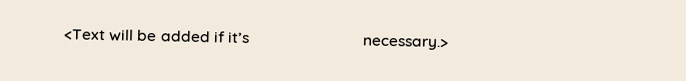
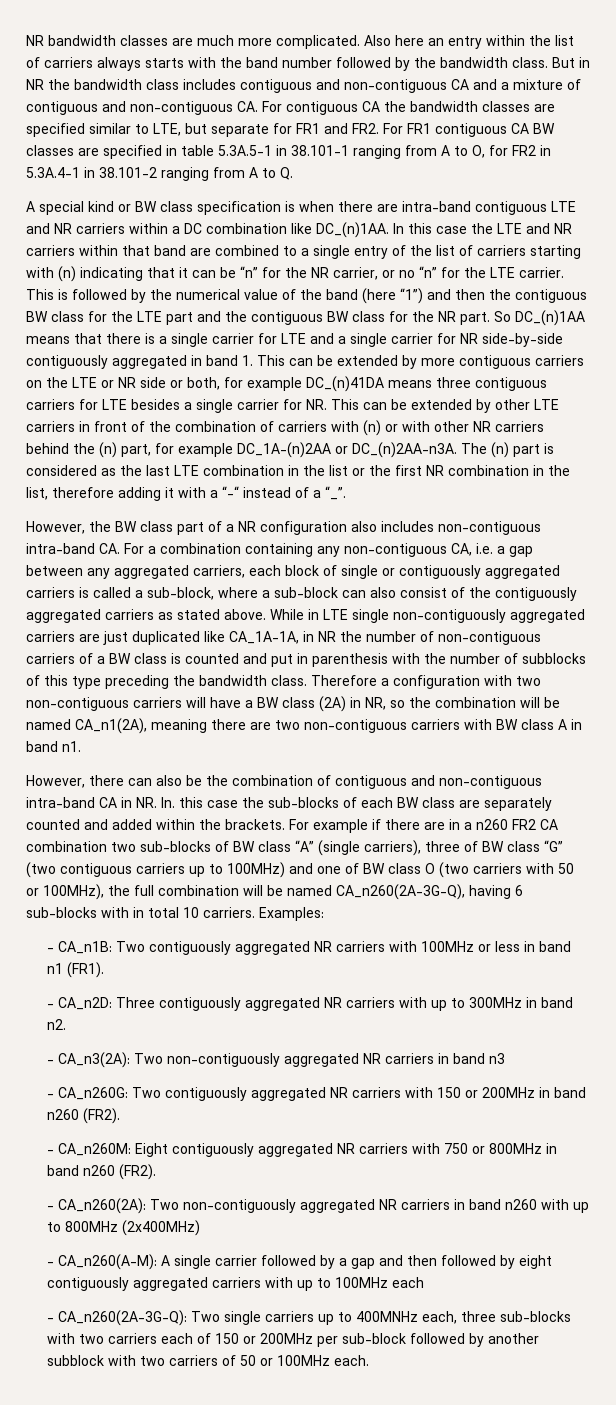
[63,29,449,51] <Text will be added if it’s necessary.> -> [26,35,574,49] [26,57,590,71] [26,79,581,93] [26,101,555,115] [26,123,555,137] [26,145,551,159] [26,167,293,181] [26,201,576,215] [26,222,572,238] [26,245,581,259] [26,266,564,282] [26,288,587,304] [26,310,585,326] [26,333,563,347] [26,355,584,369] [26,376,547,392] [26,399,559,413] [26,420,544,436] [26,442,554,458] [26,465,570,476] [26,486,346,501] [26,521,541,535] [26,543,533,557] [26,565,560,579] [26,587,577,601] [26,609,585,623] [26,631,541,645] [26,653,586,667] [26,675,541,689] [26,696,560,712] [26,718,582,734] [26,741,81,752] [26,775,542,789] [26,797,552,811] [26,819,558,833] [26,840,563,856] [26,862,574,878] [26,884,523,900] [26,907,324,921] [46,941,571,955] [46,962,104,978] [46,997,573,1011] [46,1019,66,1030] [46,1052,505,1068] [46,1087,586,1101] [46,1108,120,1124] [46,1143,557,1157] [46,1164,156,1180] [46,1198,589,1214] [46,1220,200,1236] [46,1254,552,1270] [46,1277,424,1291] [46,1310,571,1326] [46,1333,539,1347] [46,1355,369,1366] NR bandwidth classes are much more complicated. Also here an entry within the list of carriers always starts with the band number followed by the bandwidth class. But in NR the bandwidth class includes contiguous and non-contiguous CA and a mixture of contiguous and non-contiguous CA. For contiguous CA the bandwidth classes are specified similar to LTE, but separate for FR1 and FR2. For FR1 contiguous CA BW classes are specified in table 5.3A.5-1 in 38.101-1 ranging from A to O, for FR2 in 5.3A.4-1 in 38.101-2 ranging from A to Q. // A special kind or BW class specification is when there are intra-band contiguous LTE and NR carriers within a DC combination like DC_(n)1AA. In this case the LTE and NR carriers within that band are combined to a single entry of the list of carriers starting with (n) indicating that it can be “n” for the NR carrier, or no “n” for the LTE carrier. This is followed by the numerical value of the band (here “1”) and then the contiguous BW class for the LTE part and the contiguous BW class for the NR part. So DC_(n)1AA means that there is a single carrier for LTE and a single carrier for NR side-by-side contiguously aggregated in band 1. This can be extended by more contiguous carriers on the LTE or NR side or both, for example DC_(n)41DA means three contiguous carriers for LTE besides a single carrier for NR. This can be extended by other LTE carriers in front of the combination of carriers with (n) or with other NR carriers behind the (n) part, for example DC_1A-(n)2AA or DC_(n)2AA-n3A. The (n) part is considered as the last LTE combination in the list or the first NR combination in the list, therefore adding it with a “-“ instead of a “_”. // However, the BW class part of a NR configuration also includes non-contiguous intra-band CA. For a combination containing any non-contiguous CA, i.e. a gap between any aggregated carriers, each block of single or contiguously aggregated carriers is called a sub-block, where a sub-block can also consist of the contiguously aggregated carriers as stated above. While in LTE single non-contiguously aggregated carriers are just duplicated like CA_1A-1A, in NR the number of non-contiguous carriers of a BW class is counted and put in parenthesis with the number of subblocks of this type preceding the bandwidth class. Therefore a configuration with two non-contiguous carriers will have a BW class (2A) in NR, so the combination will be named CA_n1(2A), meaning there are two non-contiguous carriers with BW class A in band n1. // However, there can also be the combination of contiguous and non-contiguous intra-band CA in NR. In. this case the sub-blocks of each BW class are separately counted and added within the brackets. For example if there are in a n260 FR2 CA combination two sub-blocks of BW class “A” (single carriers), three of BW class “G” (two contiguous carriers up to 100MHz) and one of BW class O (two carriers with 50 or 100MHz), the full combination will be named CA_n260(2A-3G-Q), having 6 sub-blocks with in total 10 carriers. Examples: // - CA_n1B: Two contiguously aggregated NR carriers with 100MHz or less in band n1 (FR1). // - CA_n2D: Three contiguously aggregated NR carriers with up to 300MHz in band n2. // - CA_n3(2A): Two non-contiguously aggregated NR carriers in band n3 // - CA_n260G: Two contiguously aggregated NR carriers with 150 or 200MHz in band n260 (FR2). // - CA_n260M: Eight contiguously aggregated NR carriers with 750 or 800MHz in band n260 (FR2). // - CA_n260(2A): Two non-contiguously aggregated NR carriers in band n260 with up to 800MHz (2x400MHz) // - CA_n260(A-M): A single carrier followed by a gap and then followed by eight contiguously aggregated carriers with up to 100MHz each // - CA_n260(2A-3G-Q): Two single carriers up to 400MNHz each, three sub-blocks with two carriers each of 150 or 200MHz per sub-block followed by another subblock with two carriers of 50 or 100MHz each.

